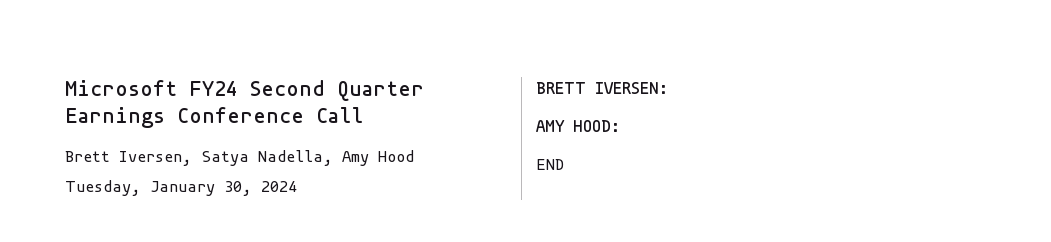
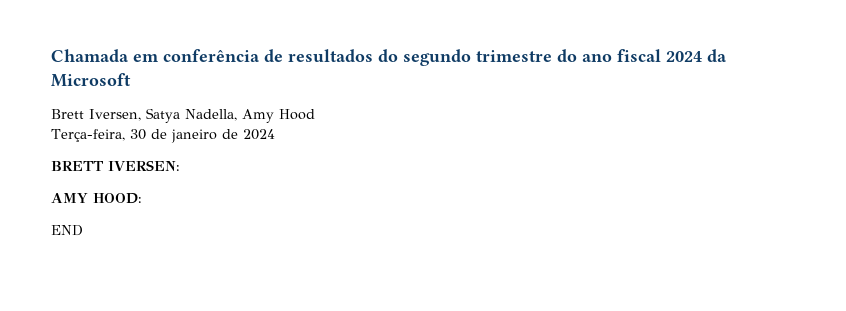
[65,80,424,101] [65,107,363,128] Microsoft FY24 Second Quarter Earnings Conference Call -> [51,49,727,66] [51,73,131,87] Chamada em conferência de resultados do segundo trimestre do ano fiscal 2024 da Microsoft
[65,180,252,196] Tuesday, January 30, -> [51,129,238,143] Terça-feira, 30 de janeiro de

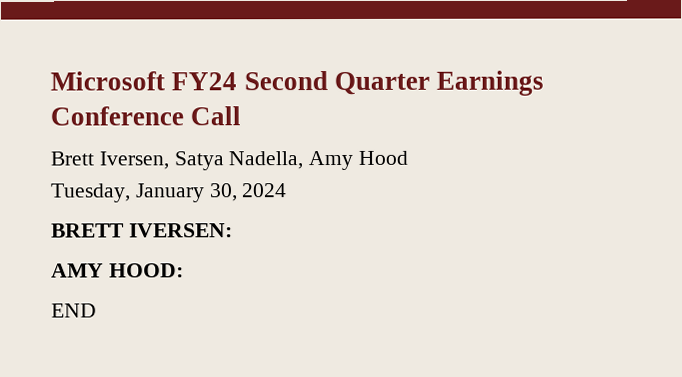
[51,49,727,66] [51,73,131,87] Chamada em conferência de resultados do segundo trimestre do ano fiscal 2024 da Microsoft -> [50,70,545,96] [50,106,242,126] Microsoft FY24 Second Quarter Earnings Conference Call
[51,129,238,143] Terça-feira, 30 de janeiro de -> [50,183,238,203] Tuesday, January 30,

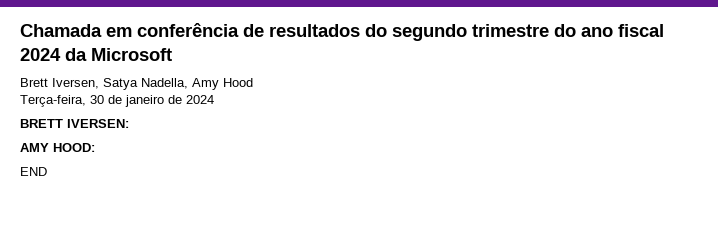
[50,70,545,96] [50,106,242,126] Microsoft FY24 Second Quarter Earnings Conference Call -> [20,23,664,41] [20,48,172,61] Chamada em conferência de resultados do segundo trimestre do ano fiscal 2024 da Microsoft
[50,183,238,203] Tuesday, January 30, -> [20,95,182,107] Terça-feira, 30 de janeiro de

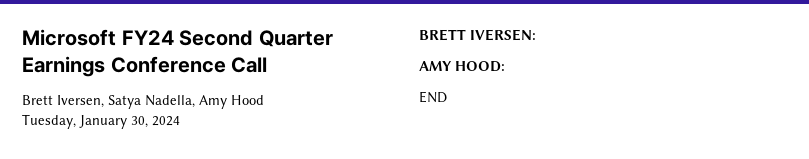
[20,23,664,41] [20,48,172,61] Chamada em conferência de resultados do segundo trimestre do ano fiscal 2024 da Microsoft -> [22,29,333,47] [22,56,268,77] Microsoft FY24 Second Quarter Earnings Conference Call
[20,95,182,107] Terça-feira, 30 de janeiro de -> [22,114,148,129] Tuesday, January 30,

